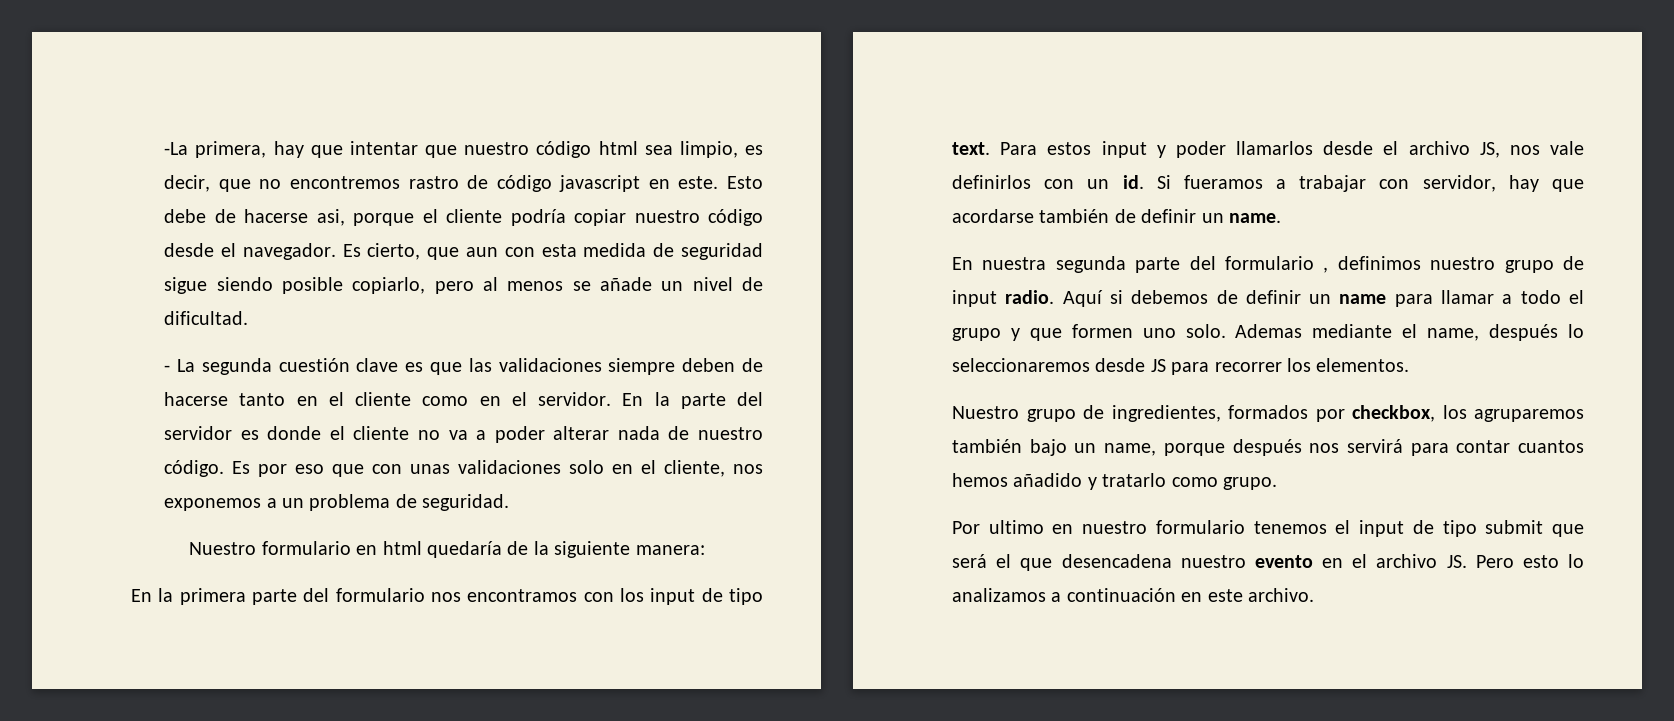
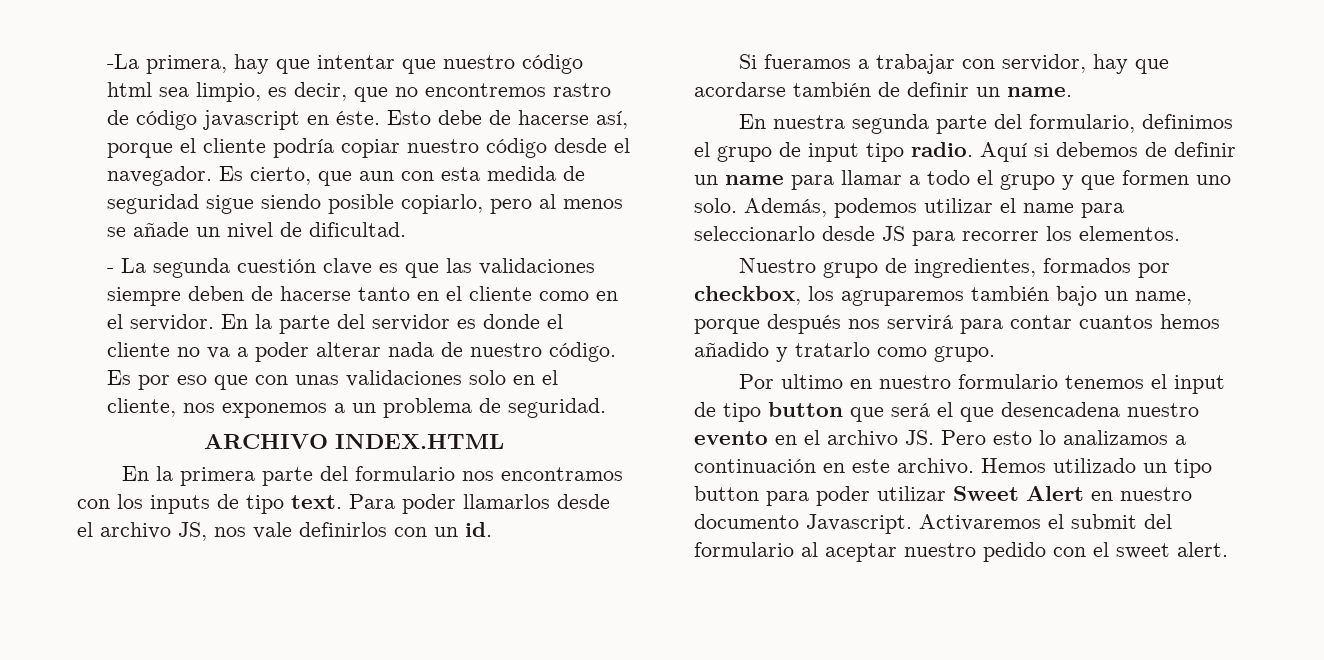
[678,176,719,189] este. -> [335,111,380,125] éste.
[316,209,345,226] asi, -> [595,110,628,129] así,
[189,541,705,558] Nuestro formulario en html quedaría de la siguiente manera: -> [203,434,504,449] ARCHIVO INDEX.HTML
[650,588,696,605] input -> [150,495,210,514] inputs
[1047,141,1166,158] estos input y -> (395, 501) none
(1144, 182) none -> (492, 529) //
[1225,256,1496,273] formulario , definimos nuestro -> [1029,114,1234,133] [694,142,710,157] formulario, definimos el
(997, 298) none -> [866,143,904,162] tipo
[1235,324,1584,341] [952,358,1090,372] Ademas mediante el name, después lo seleccionaremos -> [744,198,1124,218] [694,226,815,241] Además, podemos utilizar el name para seleccionarlo
[1485,520,1544,534] submit -> [768,402,843,417] button
(1314, 595) none -> [981,458,1212,478] [694,486,1192,506] [694,514,1172,534] [694,542,1228,562] Hemos utilizado un tipo button para poder utilizar Sweet Alert en nuestro documento Javascript. Activaremos el submit del formulario al aceptar nuestro pedido con el sweet alert.

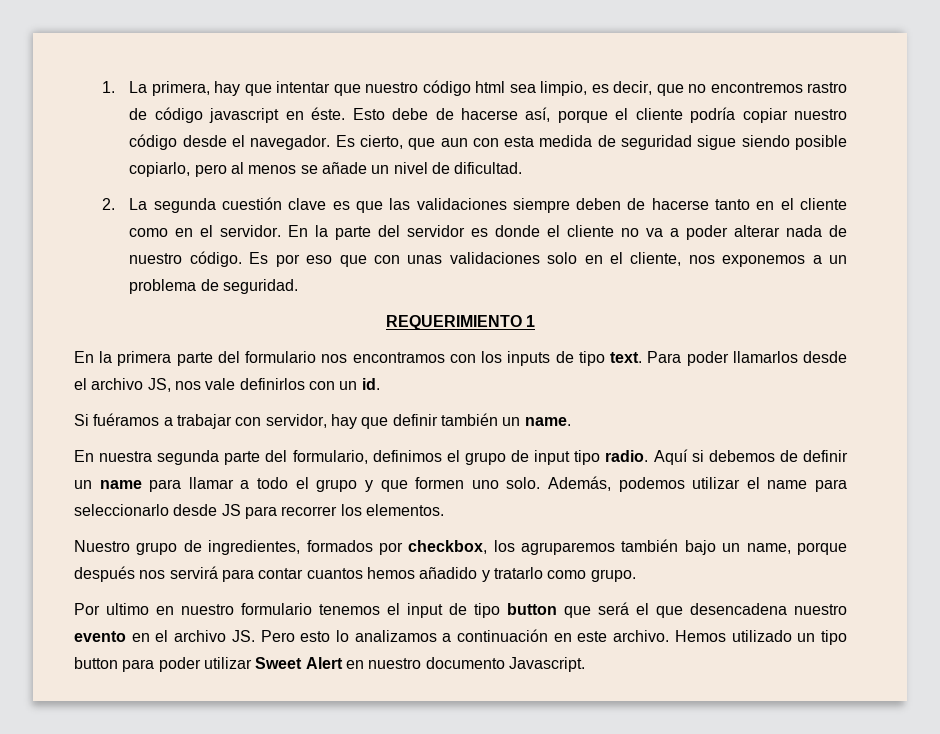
[106,54,139,69] -La -> [101,81,148,93] 1. La
[106,268,114,273] - -> [101,198,115,210] 2.
[203,434,504,449] ARCHIVO INDEX.HTML -> [385,315,536,330] REQUERIMIENTO 1
[764,54,852,69] fueramos -> [93,413,160,426] fuéramos
[694,82,969,97] acordarse también de definir -> [392,413,498,426] definir también
[919,514,1172,531] [694,542,1228,562] Activaremos el submit del formulario al aceptar nuestro pedido con el sweet alert. -> (585, 664) none

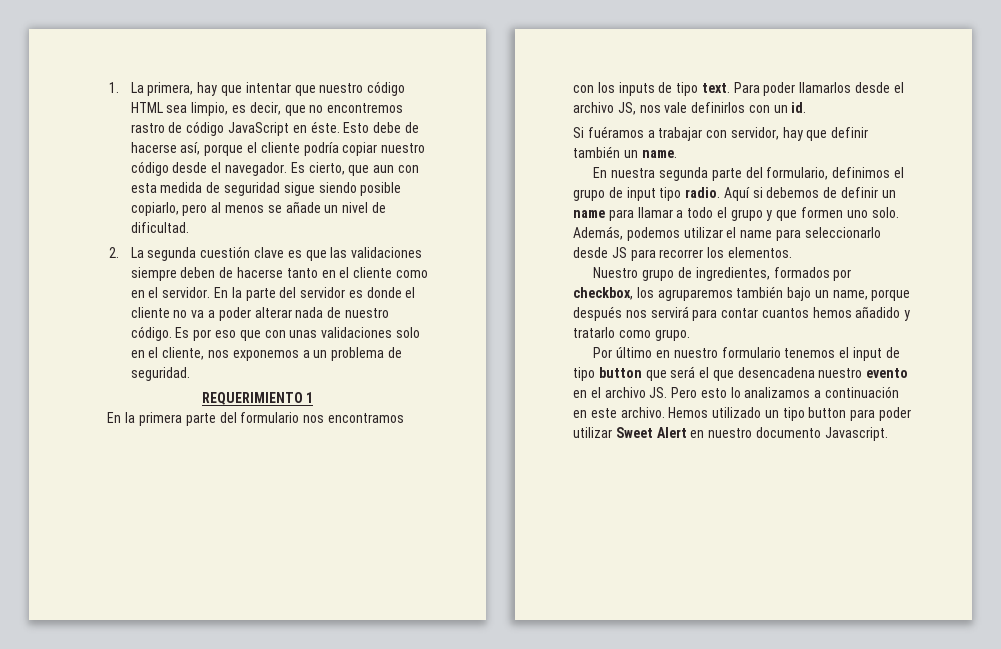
[475,81,506,93] html -> [130,102,163,113] HTML
[209,108,280,123] javascript -> [227,122,289,136] JavaScript
[106,603,149,615] ultimo -> [616,347,653,358] último

